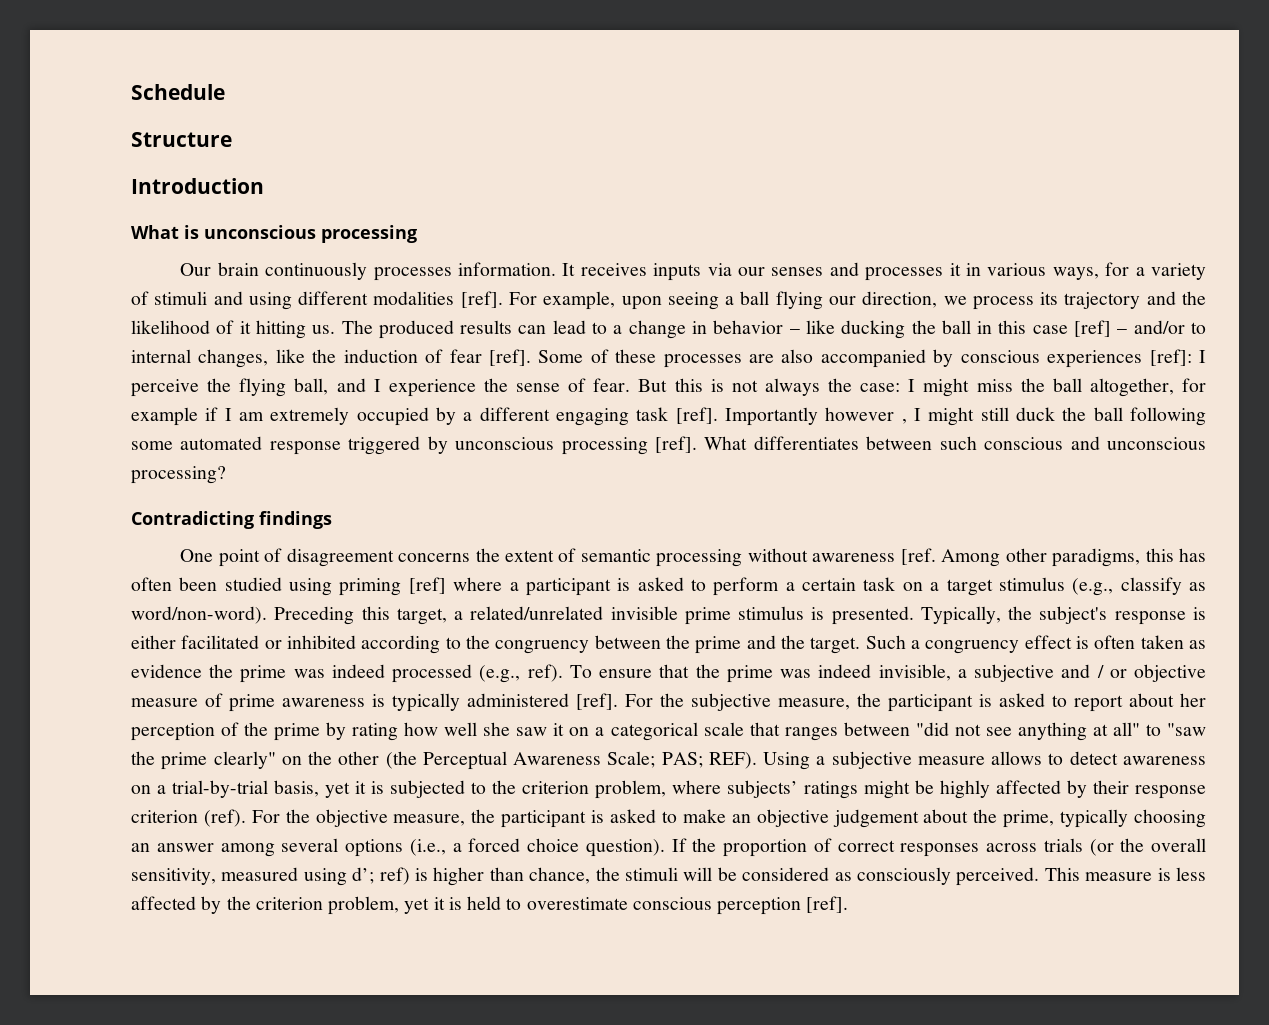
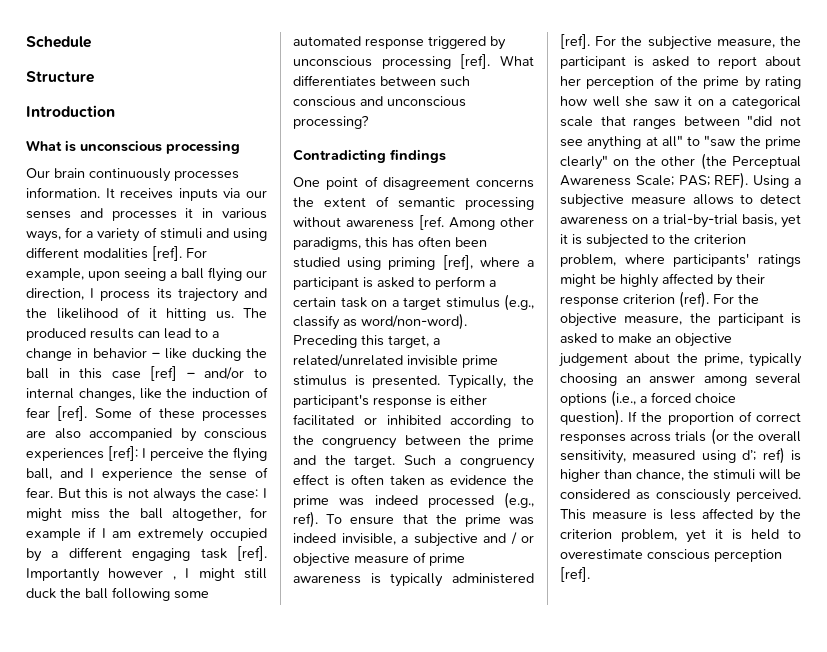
[943,296,967,305] we -> [90,288,95,298] I
[408,577,446,594] [ref] -> [442,255,473,270] [ref],
[1039,606,1108,624] subject's -> [293,394,369,408] participant's
[727,780,798,798] subjects’ -> [673,253,750,267] participants'

